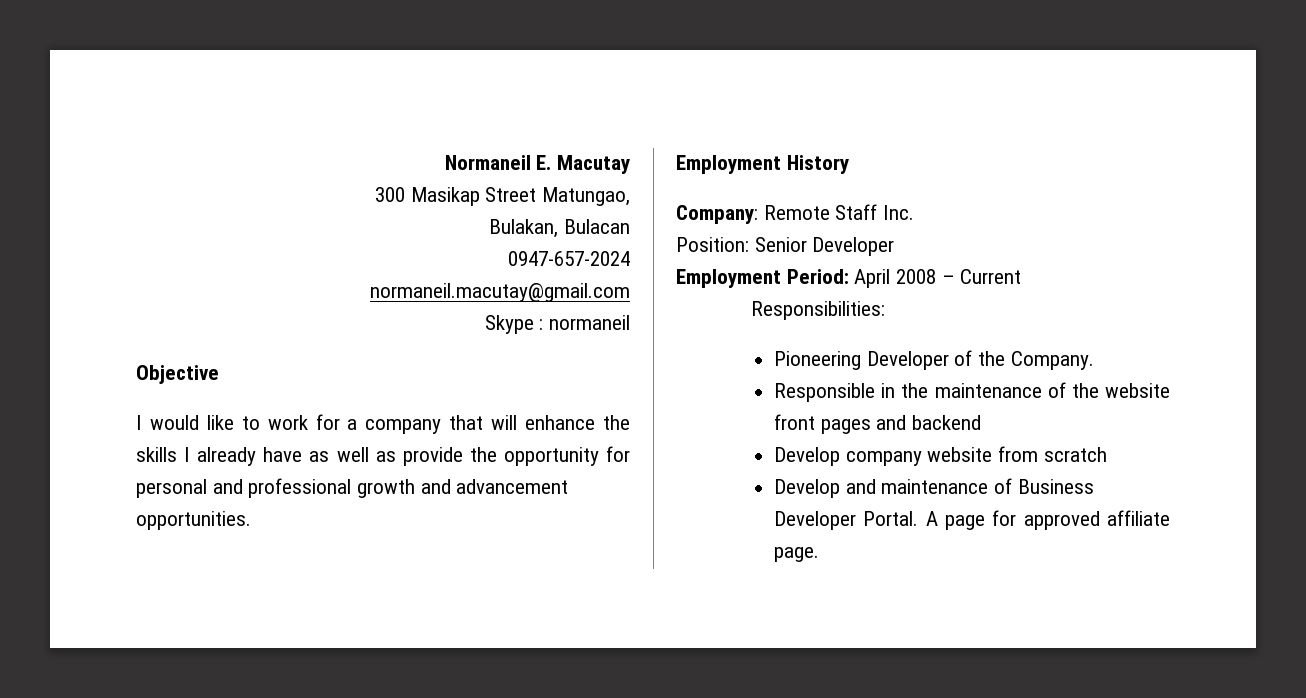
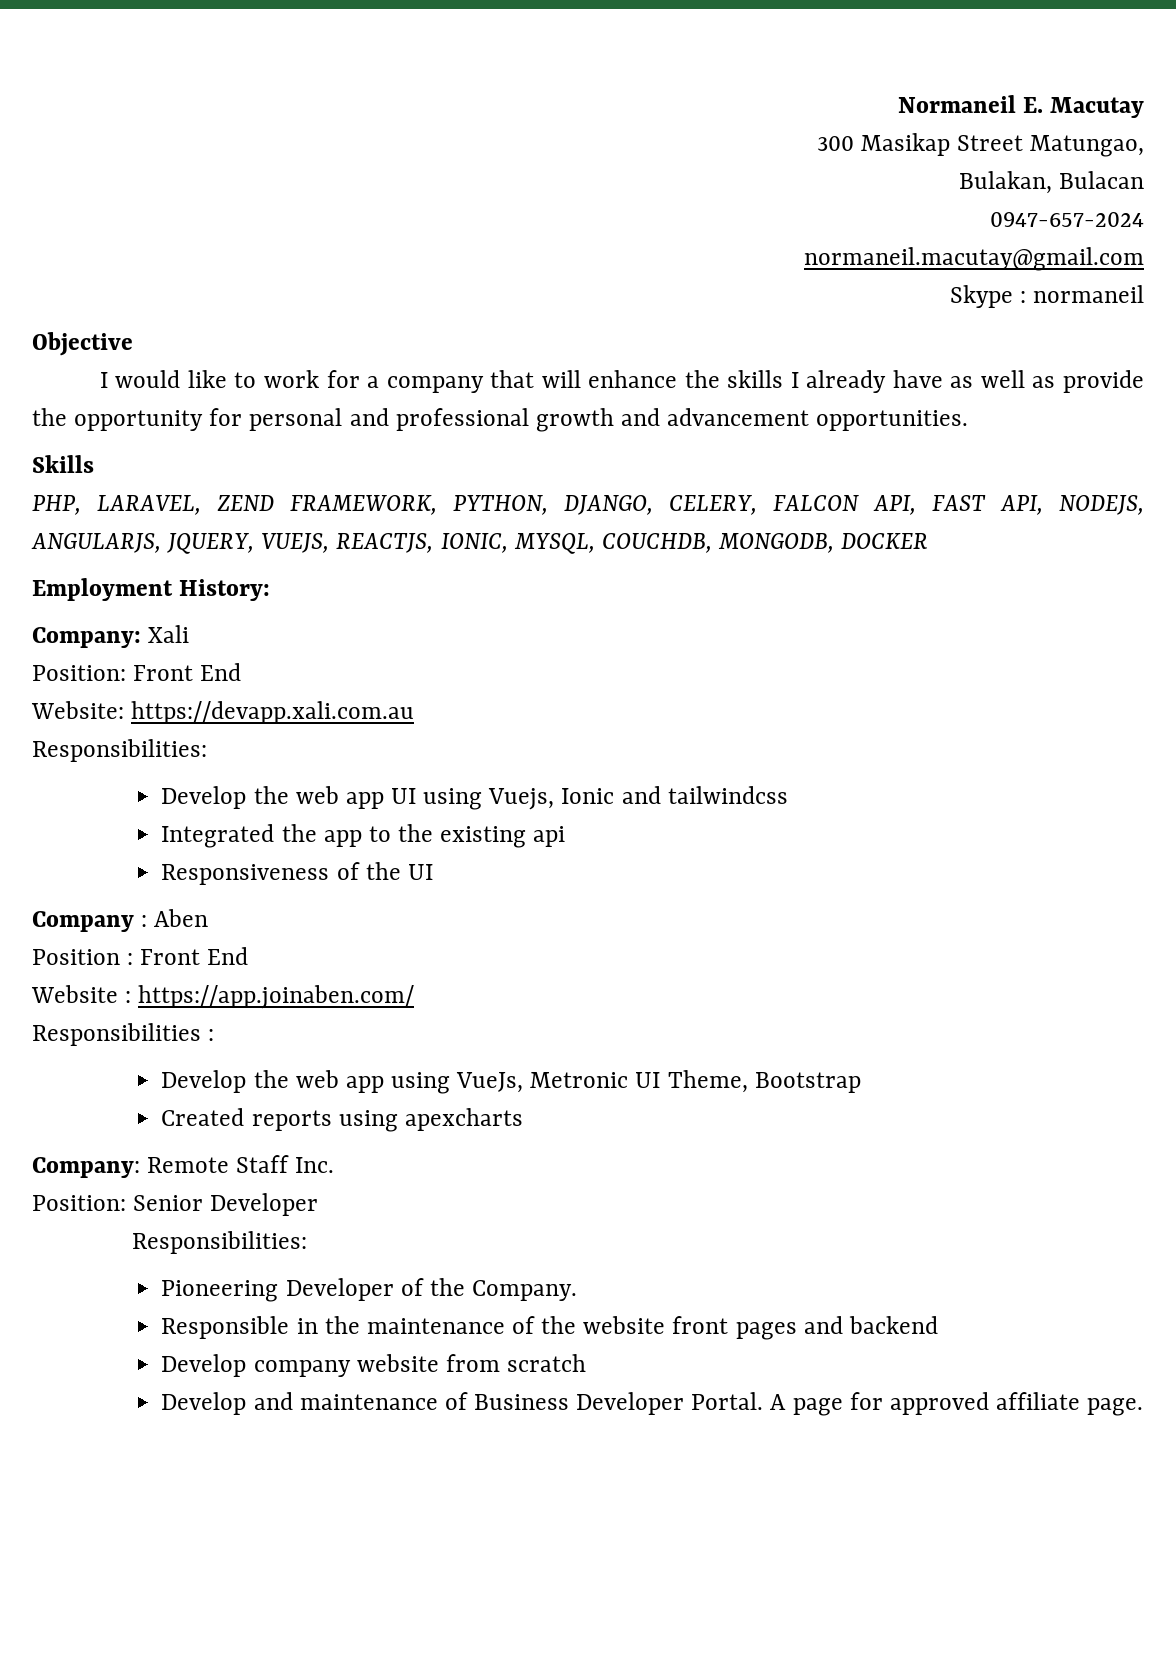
[676,155,849,174] Employment History -> [32,455,94,473] [32,495,1144,515] [31,533,929,554] [32,578,271,601] [32,625,190,648] [32,663,242,681] [31,701,415,724] [32,739,207,762] [161,786,788,810] [161,824,566,848] [161,862,433,885] [32,909,209,932] [32,947,249,965] [31,985,415,1009] [32,1023,215,1046] [161,1070,861,1094] [161,1108,523,1132] Skills // PHP, LARAVEL, ZEND FRAMEWORK, PYTHON, DJANGO, CELERY, FALCON API, FAST API, NODEJS, ANGULARJS, JQUERY, VUEJS, REACTJS, IONIC, MYSQL, COUCHDB, MONGODB, DOCKER // Employment History: // Company: Xali // Position: Front End // Website: https://devapp.xali.com.au // Responsibilities: // Develop the web app UI using Vuejs, Ionic and tailwindcss // Integrated the app to the existing api // Responsiveness of the UI // Company : Aben // Position : Front End // Website : https://app.joinaben.com/ // Responsibilities : // Develop the web app using VueJs, Metronic UI Theme, Bootstrap // Created reports using apexcharts
[676,269,1022,288] // Employment Period: April 2008 – Current -> (319, 1204) none

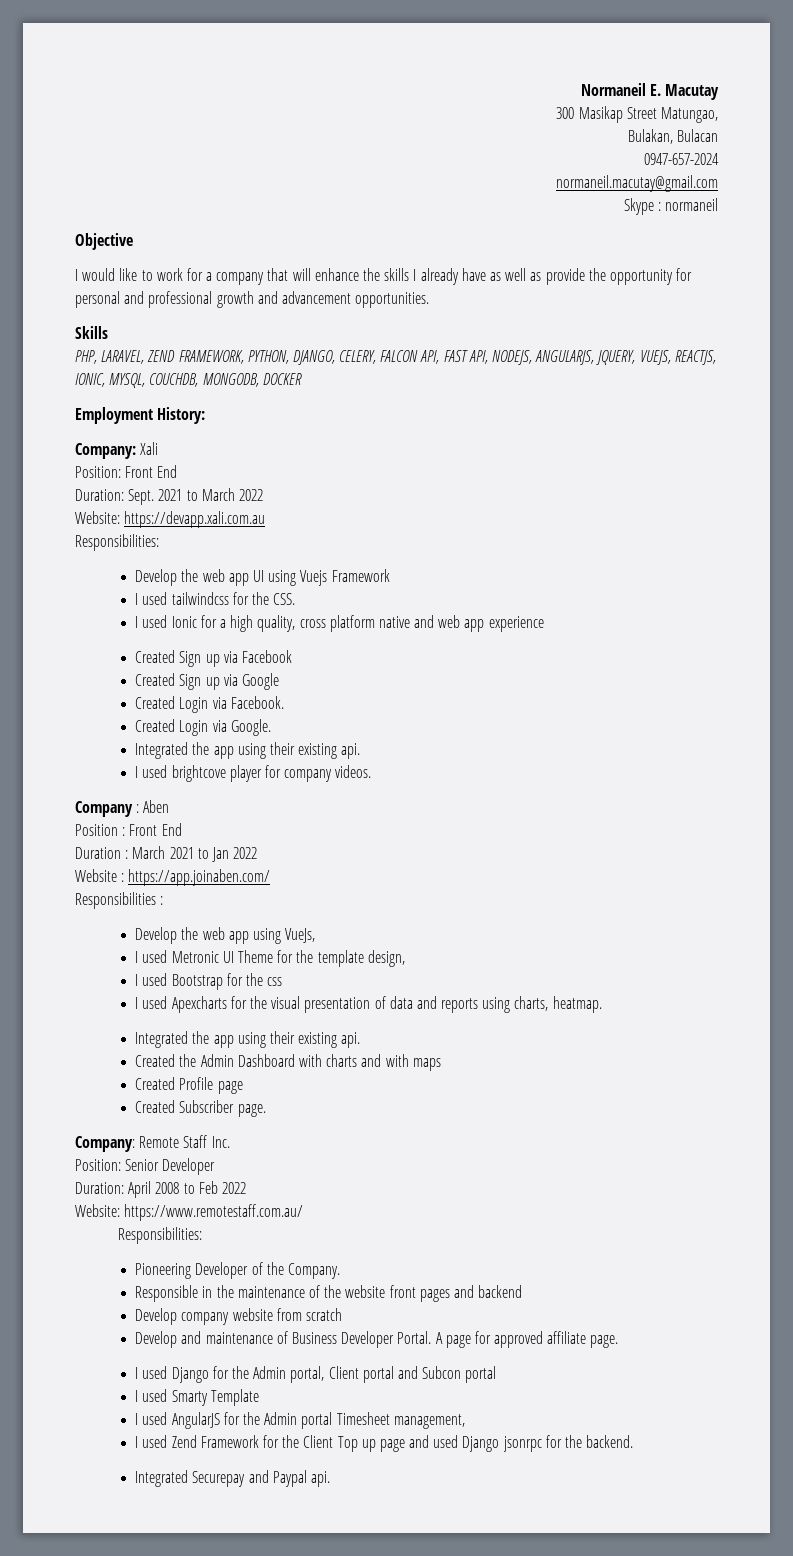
(242, 672) none -> [75,488,263,505] // Duration: Sept. 2021 to March 2022
[488,786,788,810] [161,824,566,848] [161,862,433,885] Vuejs, Ionic and tailwindcss // Integrated the app to the existing api // Responsiveness of the UI -> [300,569,390,586] [135,592,296,605] [135,615,544,632] [135,650,292,667] [135,673,279,690] [135,696,284,713] [135,719,271,736] [135,742,361,759] [135,765,372,782] Vuejs Framework // I used tailwindcss for the CSS. // I used Ionic for a high quality, cross platform native and web app experience // Created Sign up via Facebook // Created Sign up via Google // Created Login via Facebook. // Created Login via Google. // Integrated the app using their existing api. // I used brightcove player for company videos.
(249, 956) none -> [75,846,258,862] // Duration : March 2021 to Jan 2022
[530,1070,861,1093] [161,1108,523,1132] Metronic UI Theme, Bootstrap // Created reports using apexcharts -> [135,950,405,967] [135,973,283,990] [135,996,602,1013] [135,1031,361,1048] [135,1054,441,1071] [135,1077,243,1094] [135,1100,266,1117] // I used Metronic UI Theme for the template design, // I used Bootstrap for the css // I used Apexcharts for the visual presentation of data and reports using charts, heatmap. // Integrated the app using their existing api. // Created the Admin Dashboard with charts and with maps // Created Profile page // Created Subscriber page.
(319, 1204) none -> [75,1181,246,1198] [75,1204,304,1221] // Duration: April 2008 to Feb 2022 // Website: https://www.remotestaff.com.au/
(1144, 1407) none -> [135,1366,497,1383] [135,1389,259,1406] [135,1412,465,1429] [135,1435,634,1452] [135,1470,330,1487] // I used Django for the Admin portal, Client portal and Subcon portal // I used Smarty Template // I used AngularJS for the Admin portal Timesheet management, // I used Zend Framework for the Client Top up page and used Django jsonrpc for the backend. // Integrated Securepay and Paypal api.

